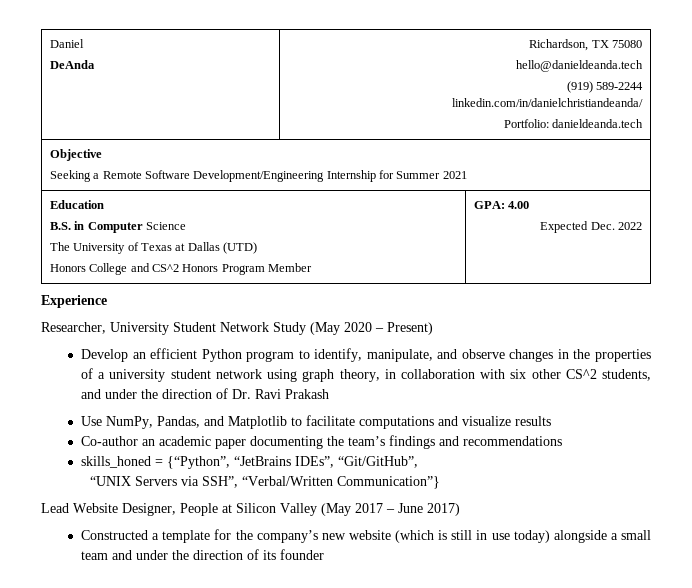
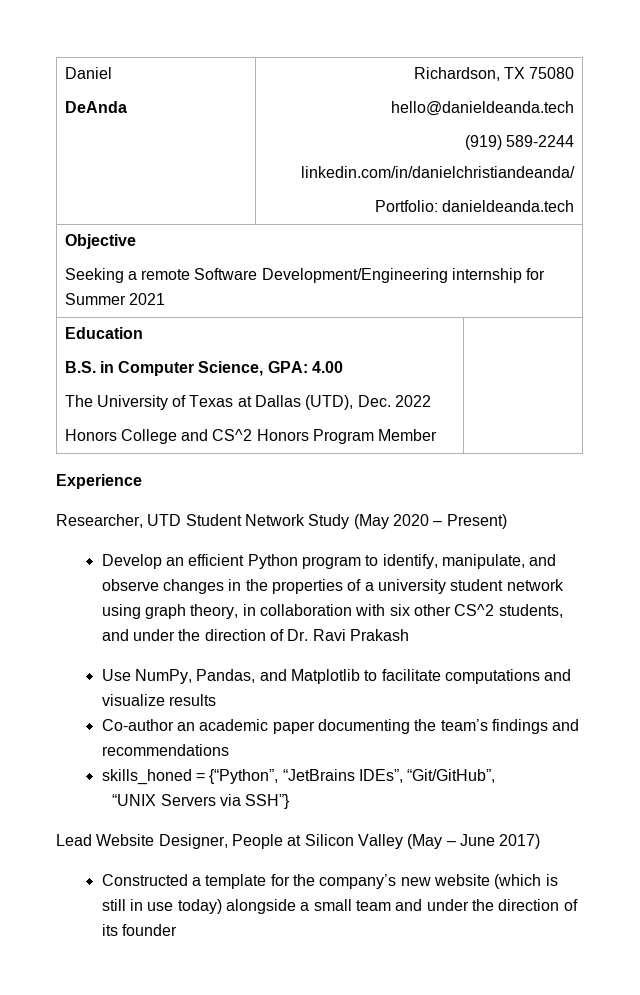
[102,171,142,179] Remote -> [141,269,191,280] remote
[326,170,376,182] Internship -> [452,268,523,283] internship
[145,222,186,230] Science -> [198,361,344,376] Science, GPA: 4.00
[223,242,258,254] (UTD) -> [305,395,432,410] (UTD), Dec. 2022
[473,201,530,209] [540,221,643,233] GPA: 4.00 // Expected Dec. 2022 -> (438, 435) none
[110,322,169,335] University -> [147,514,182,526] UTD
[202,476,441,489] SSH”, “Verbal/Written Communication”} -> [245,794,291,809] SSH”}
[355,503,383,513] 2017 -> (443, 841) none

